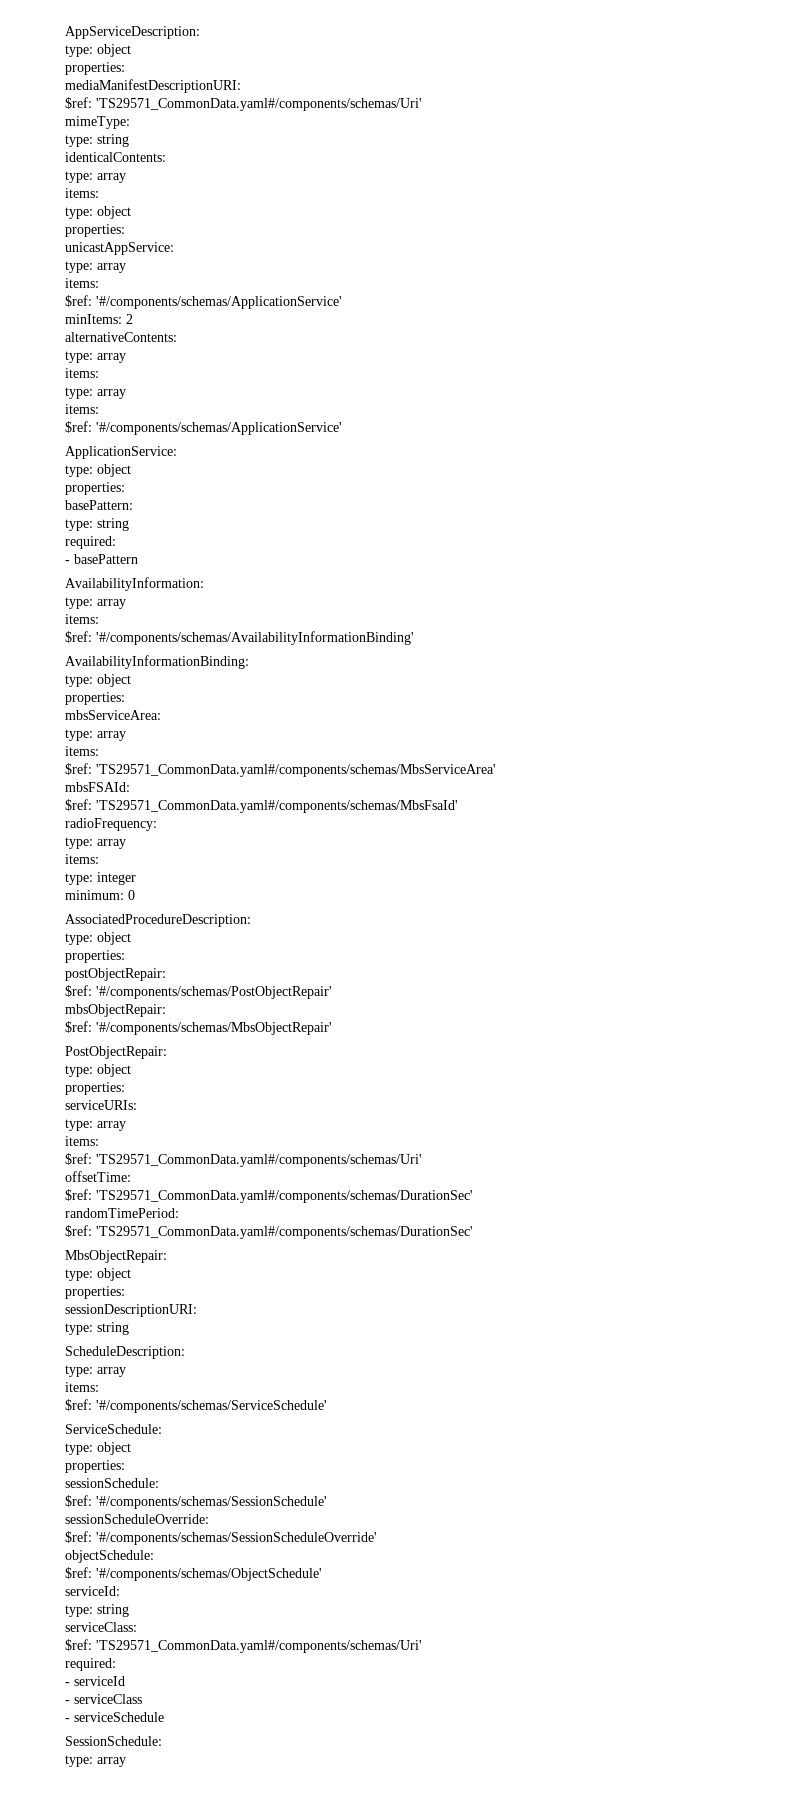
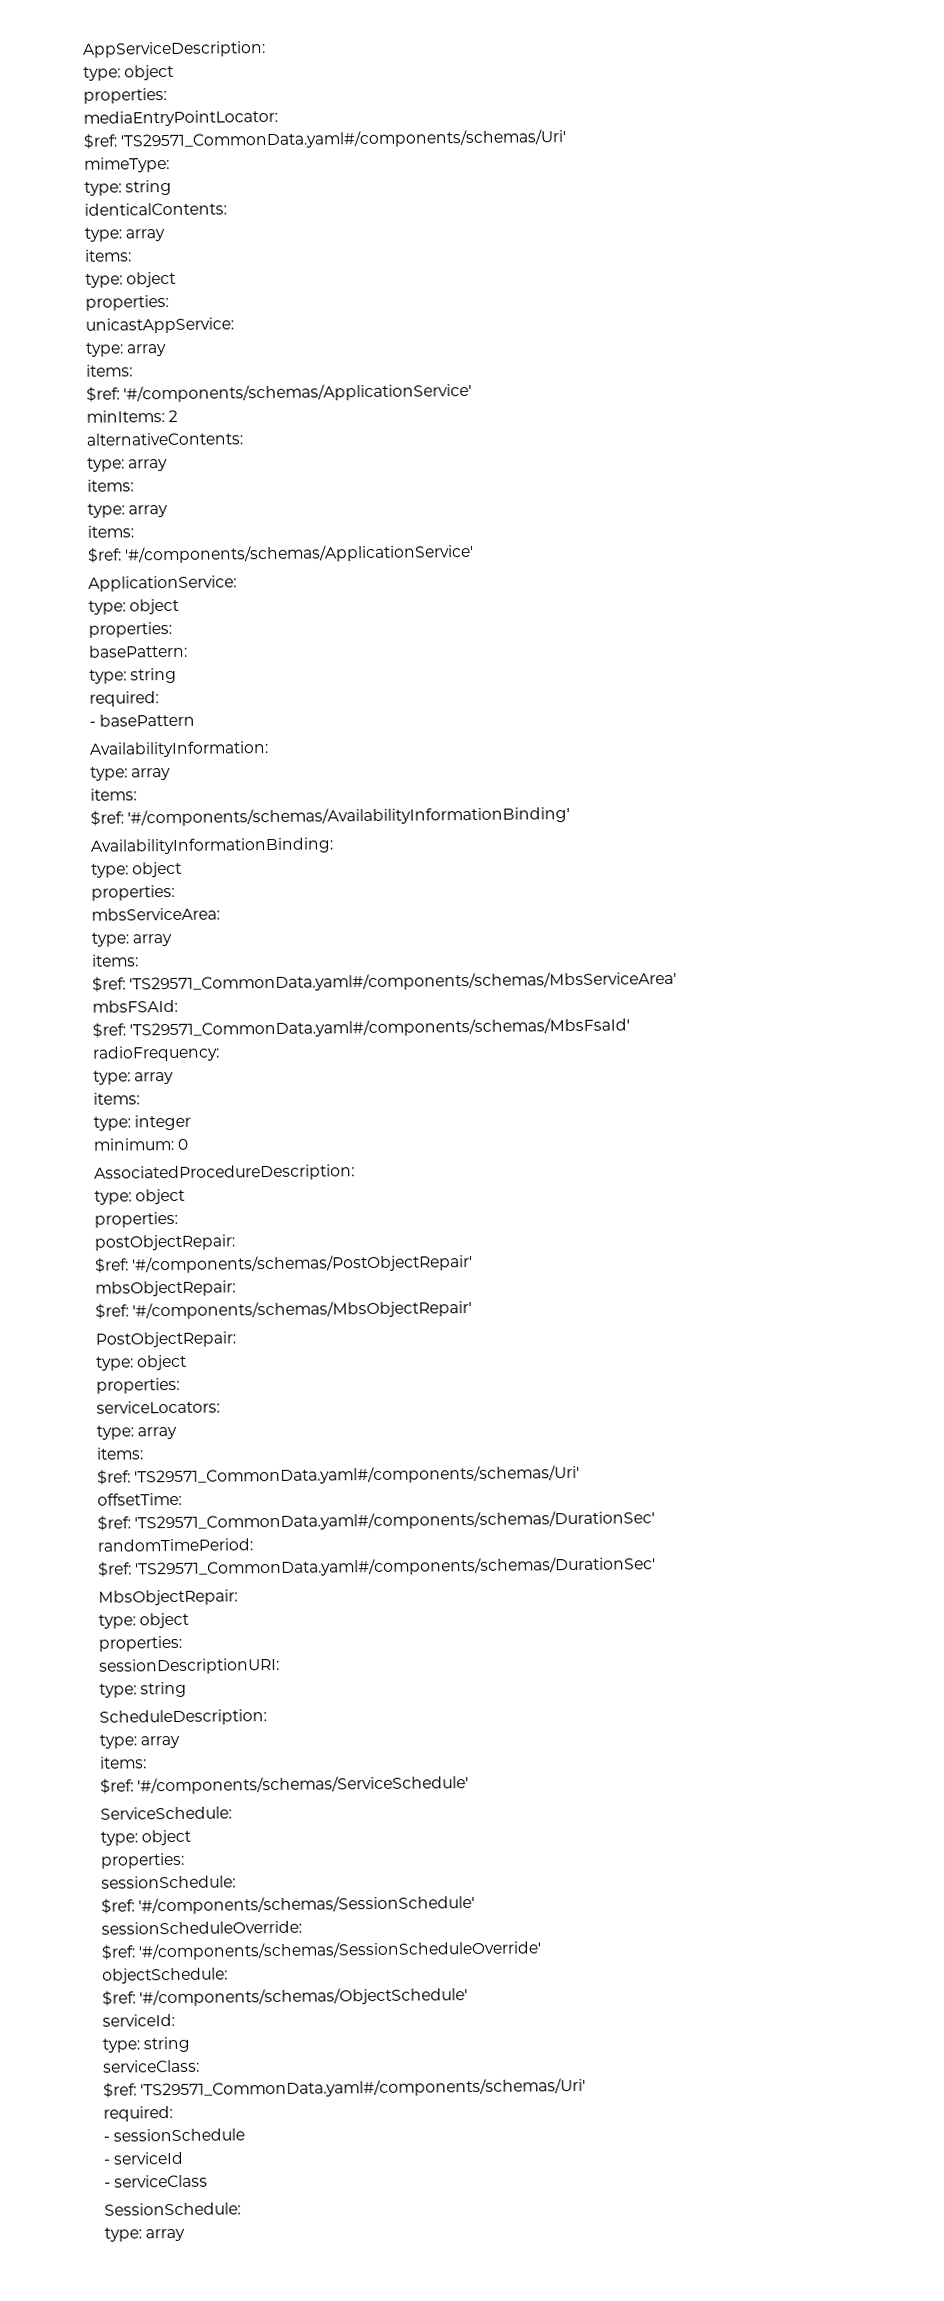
[65,79,241,93] mediaManifestDescriptionURI: -> [83,109,278,127] mediaEntryPointLocator:
[65,1100,137,1110] serviceURIs: -> [96,1400,220,1414] serviceLocators:
(116, 1664) none -> [103,2128,246,2142] // - sessionSchedule
[65,1712,164,1722] // - serviceSchedule -> (209, 2181) none

